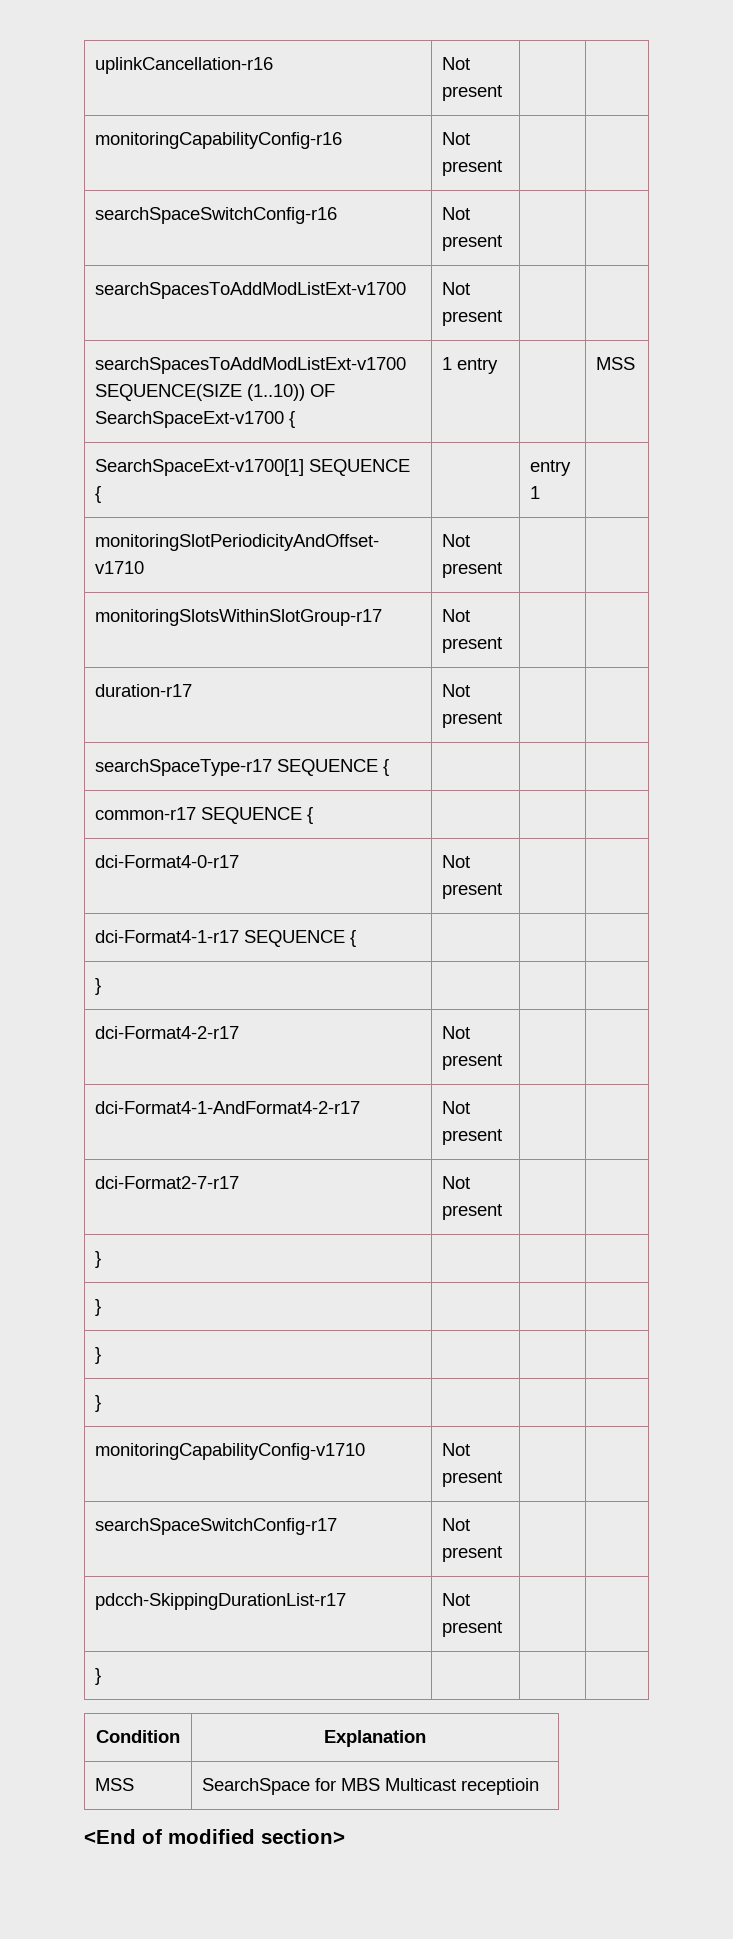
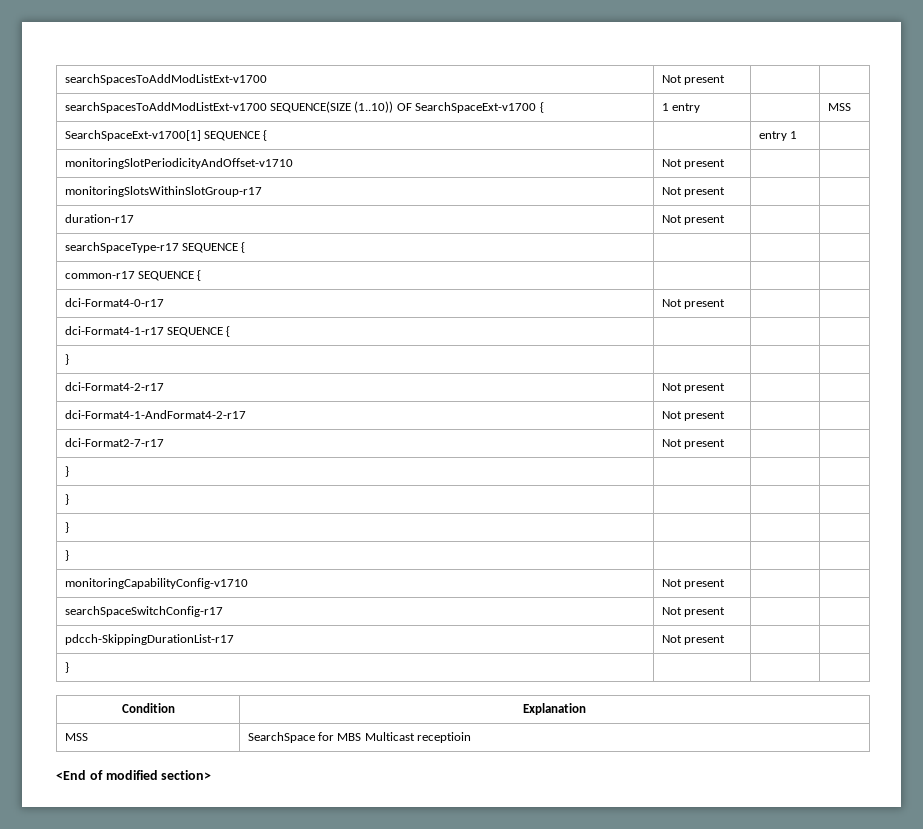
[95,57,274,74] [442,57,471,70] [442,85,503,101] [95,132,343,149] [442,132,471,145] [442,160,503,176] [95,207,338,224] [442,207,471,220] [442,235,503,251] uplinkCancellation-r16 | Not present | | // monitoringCapabilityConfig-r16 | Not present | | // searchSpaceSwitchConfig-r16 | Not present | | // -> (64, 79) none

